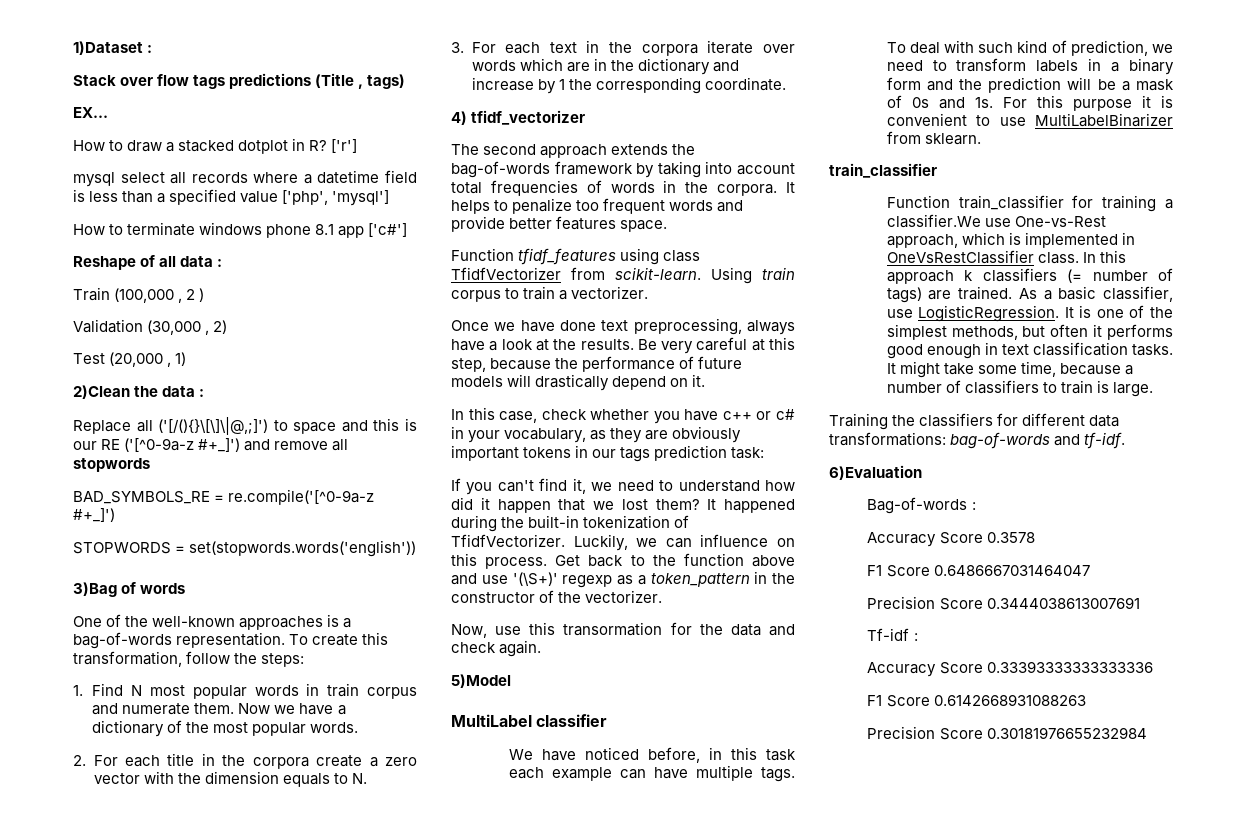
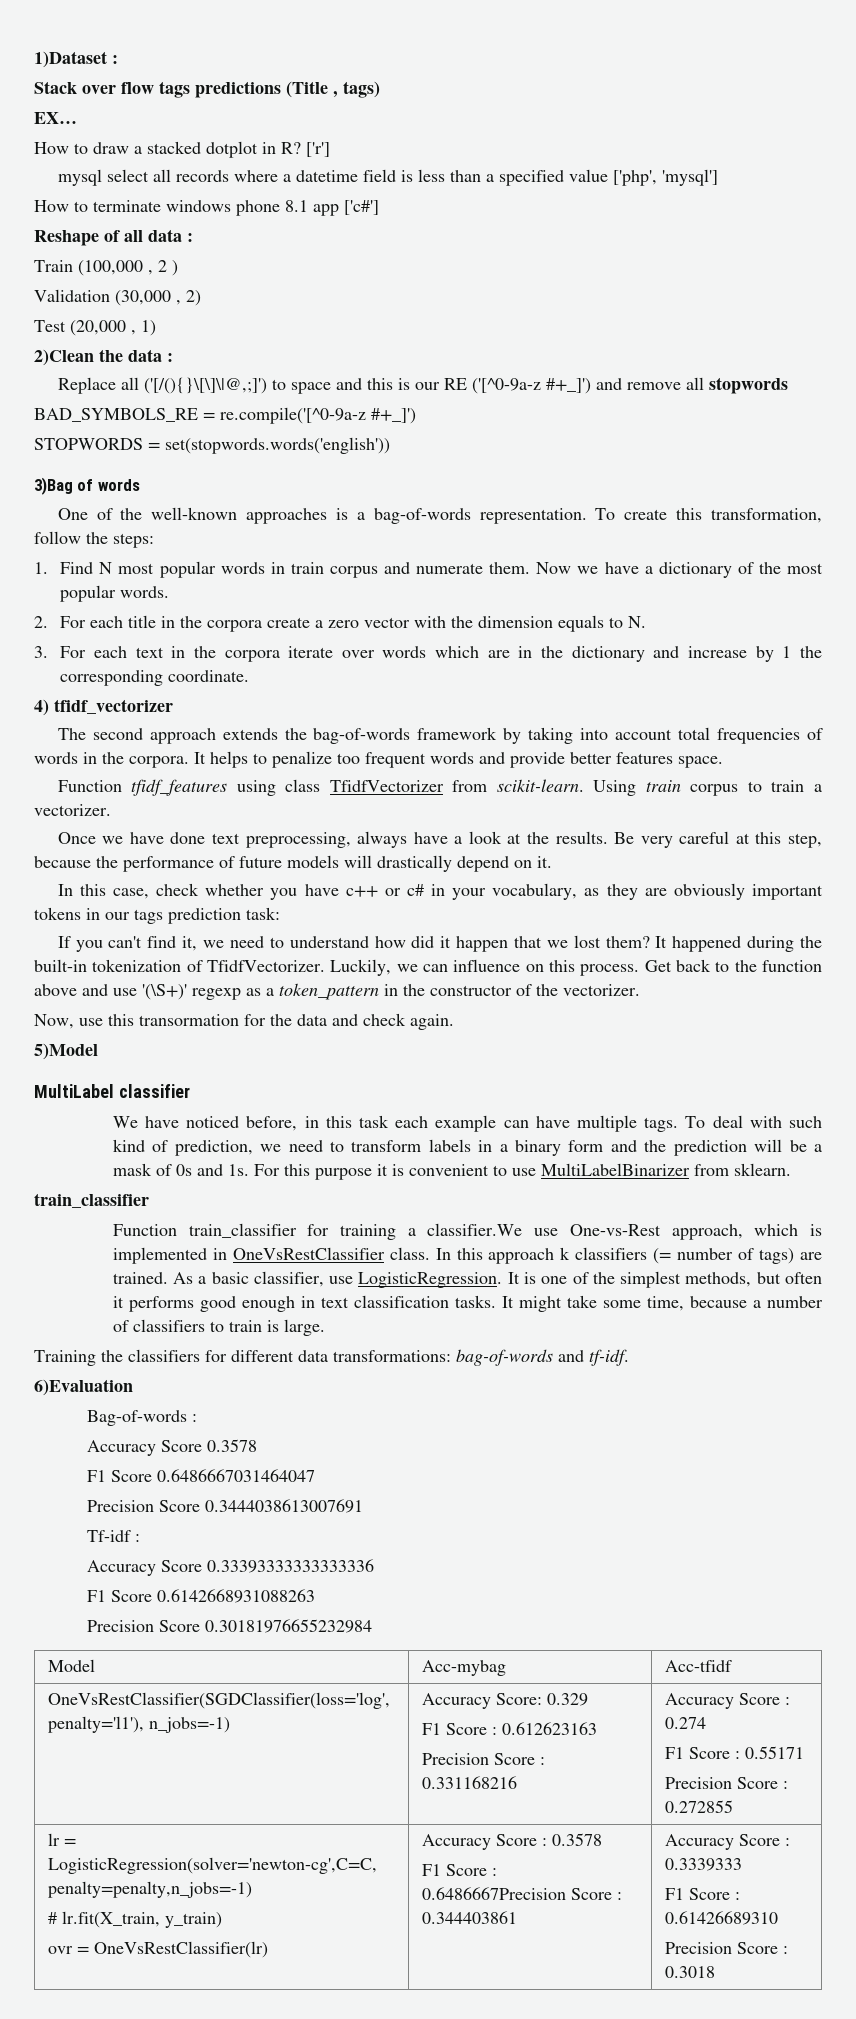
(1147, 733) none -> [47,1659,95,1672] [421,1660,506,1676] [664,1660,732,1672] [47,1692,390,1709] [47,1716,230,1733] [421,1693,588,1709] [421,1722,597,1735] [421,1753,545,1765] [421,1776,517,1789] [664,1693,790,1709] [664,1717,706,1729] [664,1746,804,1759] [664,1777,788,1789] [664,1800,733,1813] [47,1833,76,1846] [47,1857,377,1874] [47,1881,252,1898] [47,1911,222,1928] [47,1941,268,1958] [421,1833,602,1850] [421,1864,497,1876] [421,1887,622,1900] [421,1911,517,1924] [664,1834,790,1850] [664,1858,742,1871] [664,1888,740,1900] [664,1911,778,1925] [664,1942,788,1954] [664,1966,715,1978] // Model | Acc-mybag | Acc-tfidf // OneVsRestClassifier(SGDClassifier(loss='log', penalty='l1'), n_jobs=-1) | Accuracy Score: 0.329 // F1 Score : 0.612623163 // Precision Score : 0.331168216 | Accuracy Score : 0.274 // F1 Score : 0.55171 // Precision Score : 0.272855 // lr = LogisticRegression(solver='newton-cg',C=C, penalty=penalty,n_jobs=-1) // # lr.fit(X_train, y_train) // ovr = OneVsRestClassifier(lr) | Accuracy Score : 0.3578 // F1 Score : 0.6486667Precision Score : 0.344403861 | Accuracy Score : 0.3339333 // F1 Score : 0.61426689310 // Precision Score : 0.3018

